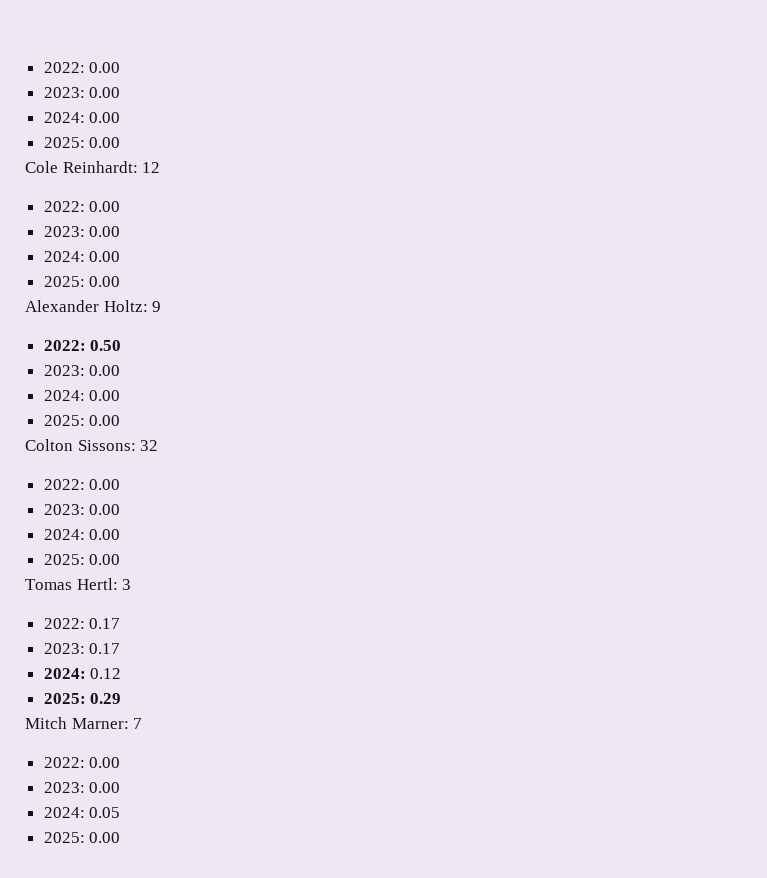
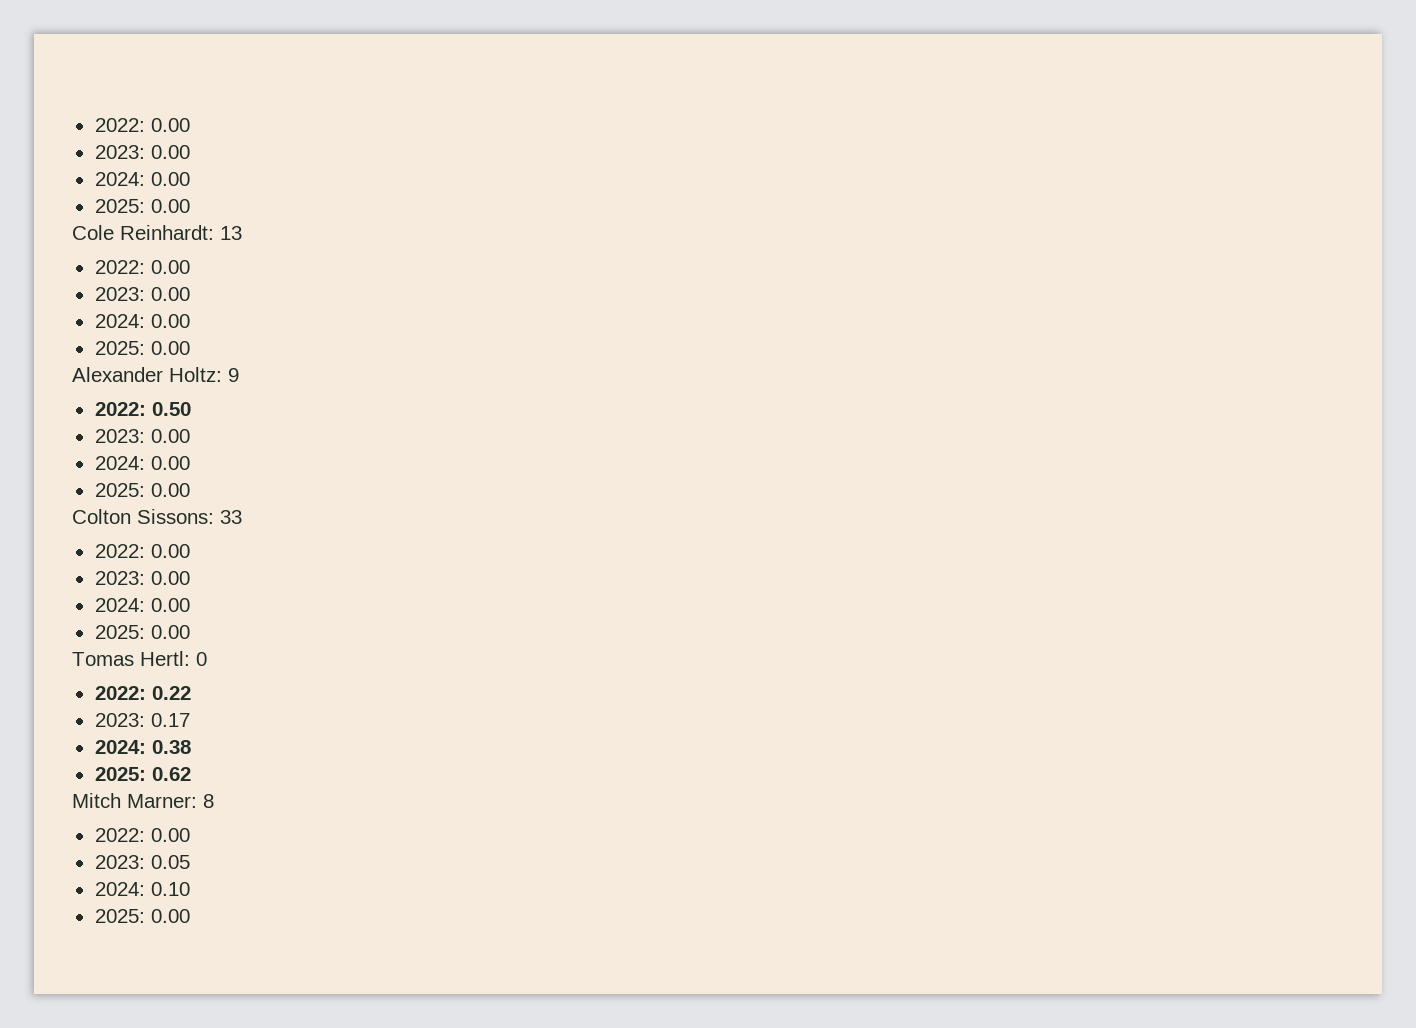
[142,162,161,173] 12 -> [220,226,242,240] 13
[140,440,159,451] 32 -> [220,510,242,524] 33
[122,579,132,590] [43,618,121,629] 3 // 2022: 0.17 -> [196,652,207,666] [94,686,191,700] 0 // 2022: 0.22
[90,668,122,679] [43,693,122,704] 0.12 // 2025: 0.29 -> [151,740,191,754] [94,767,191,781] 0.38 // 2025: 0.62
[133,718,143,729] [43,757,121,768] [43,782,121,793] [43,807,121,818] 7 // 2022: 0.00 // 2023: 0.00 // 2024: 0.05 -> [203,794,214,808] [94,828,190,842] [94,855,190,869] [94,882,190,896] 8 // 2022: 0.00 // 2023: 0.05 // 2024: 0.10

